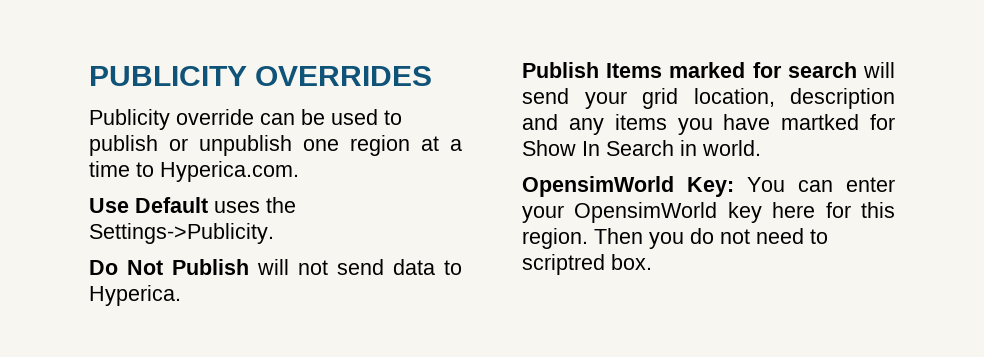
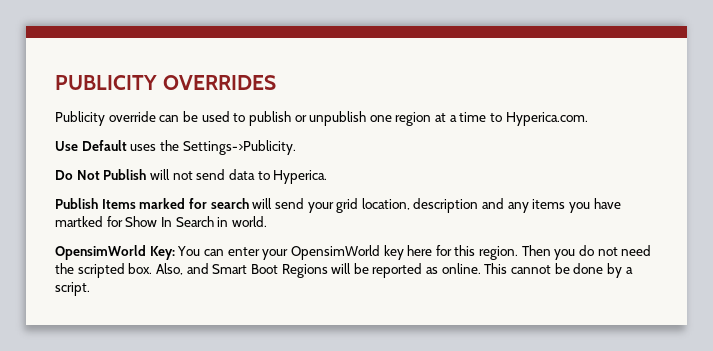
[810,229,828,244] [522,254,652,275] to scriptred box. -> [55,263,633,278] [55,282,90,296] the scripted box. Also, and Smart Boot Regions will be reported as online. This cannot be done by a script.

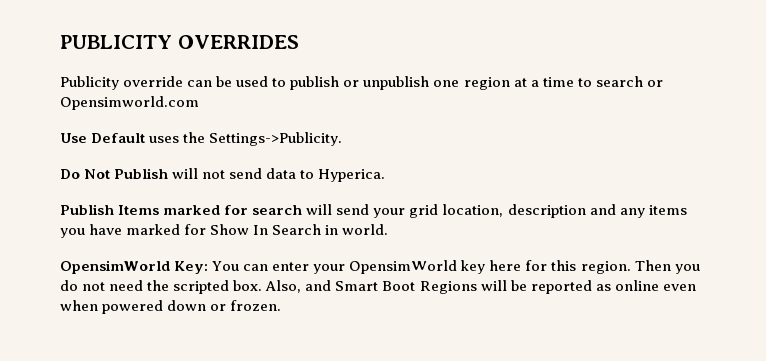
[505,112,588,126] Hyperica.com. -> [595,76,663,87] [60,96,199,110] search or Opensimworld.com
[55,216,103,227] martked -> [126,224,181,235] marked
[441,263,633,278] [55,282,90,296] online. This cannot be done by a script. -> [614,280,696,291] [60,300,282,314] online even when powered down or frozen.

